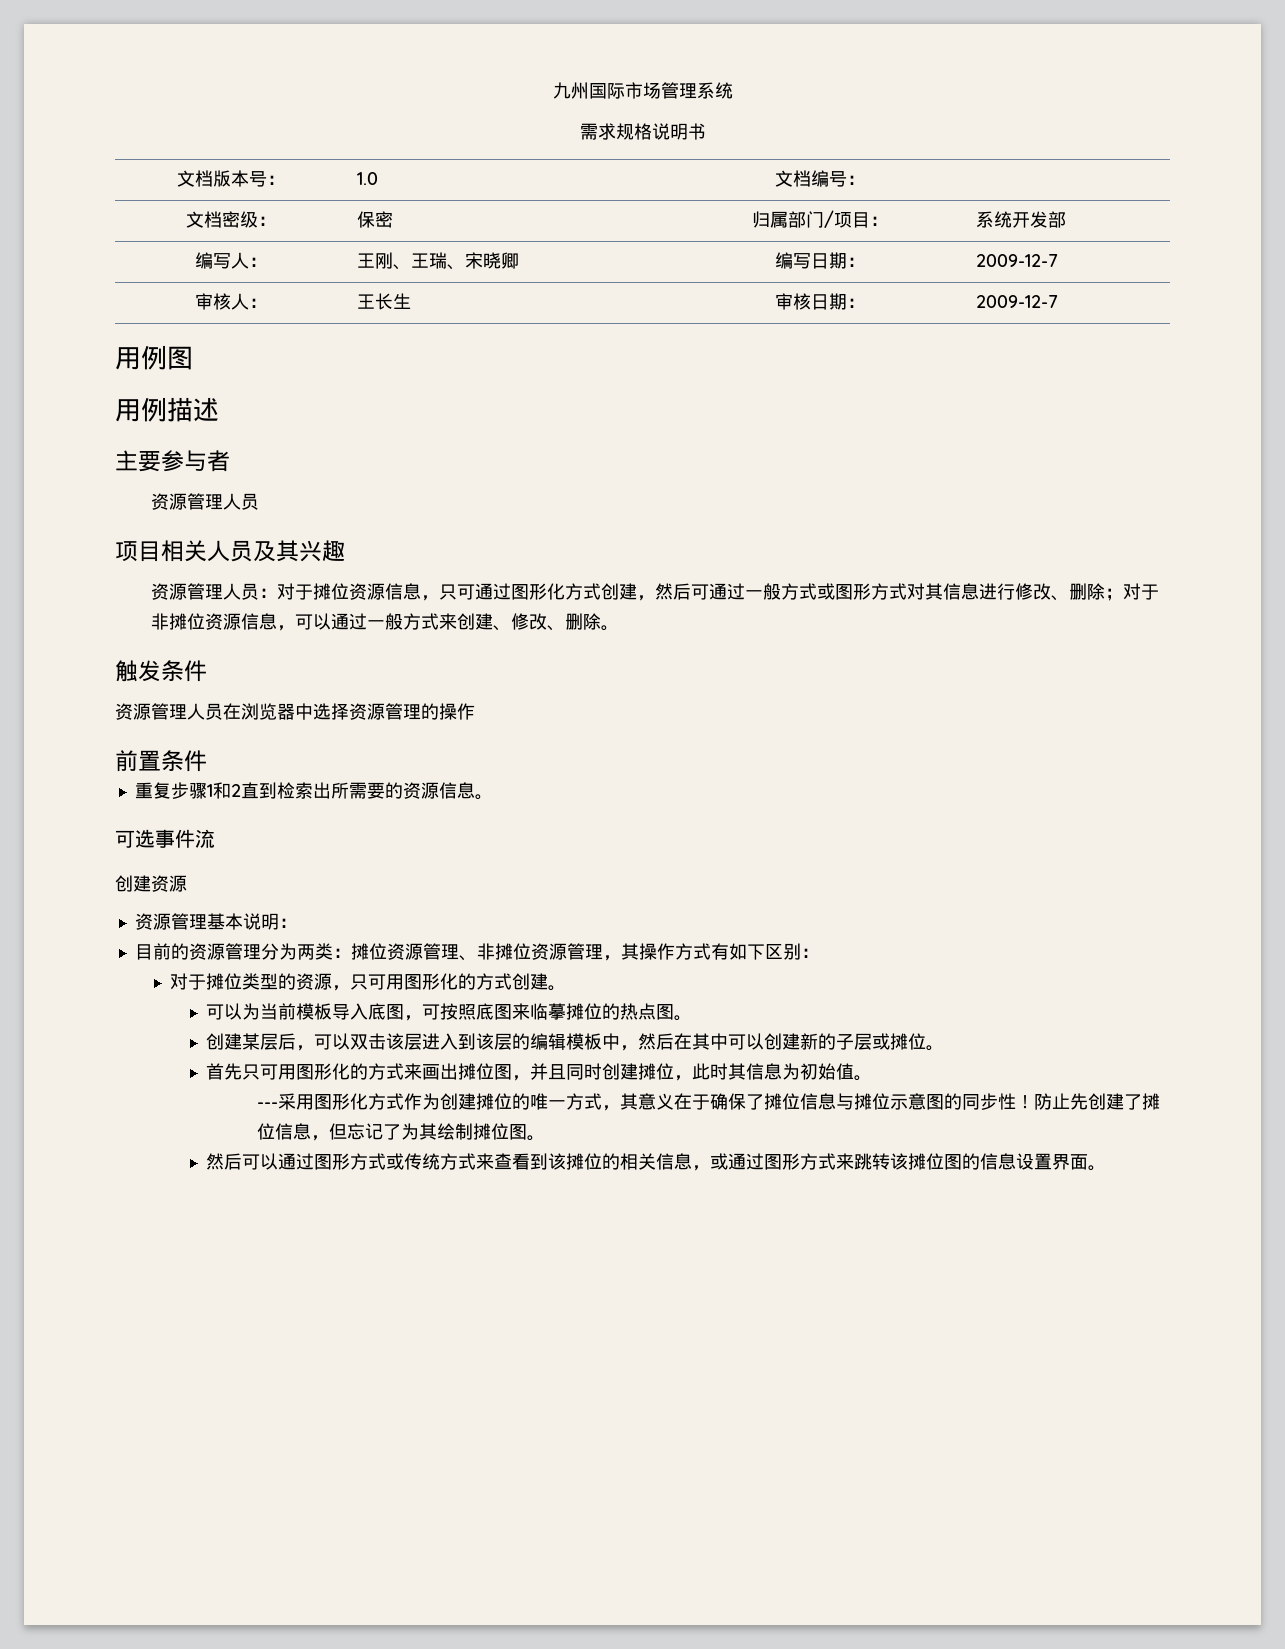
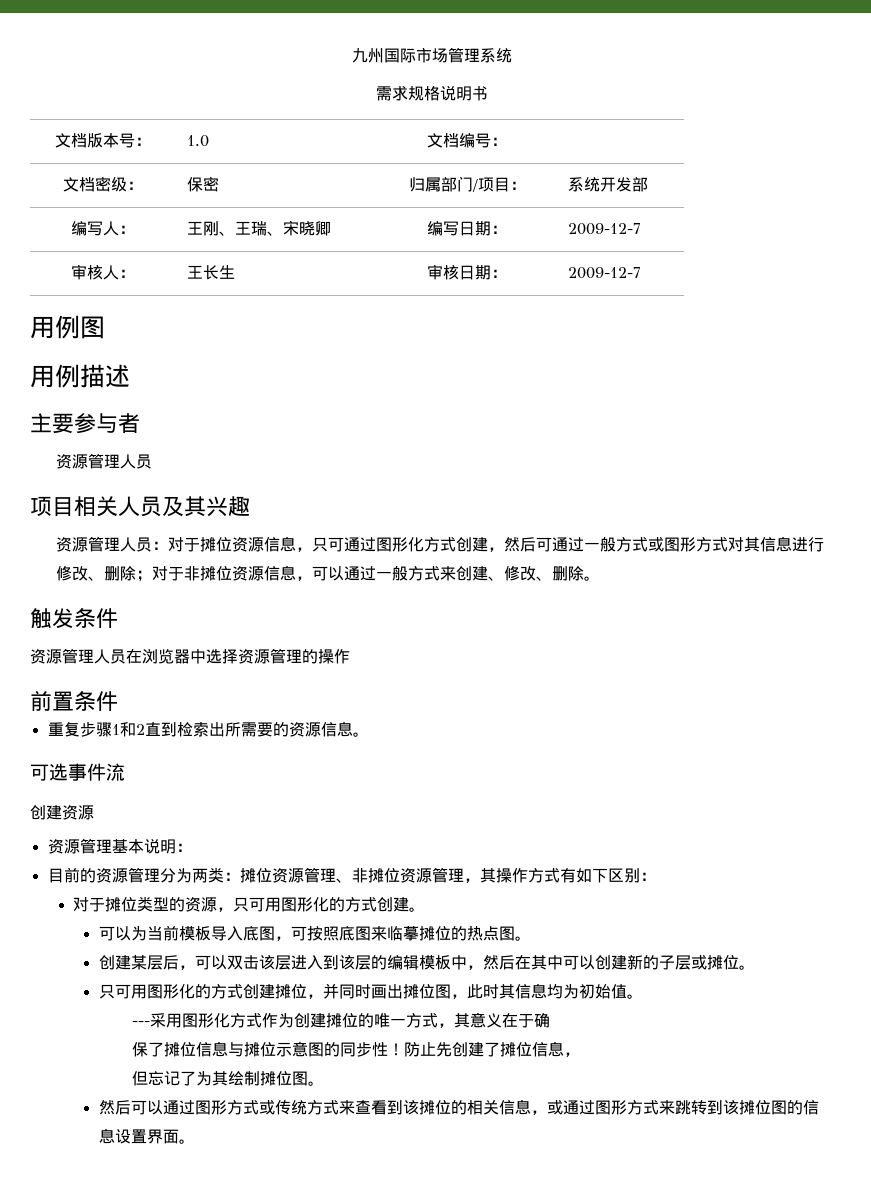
[205,1063,674,1081] 首先只可用图形化的方式来画出摊位图，并且同时创建摊位 -> [98,983,451,999] 只可用图形化的方式创建摊位，并同时画出摊位图
(782, 1071) none -> [546,984,563,999] 均
(729, 1101) none -> (551, 1020) //
(330, 1138) none -> (581, 1054) //
(890, 1161) none -> [706,1100,723,1115] 到

